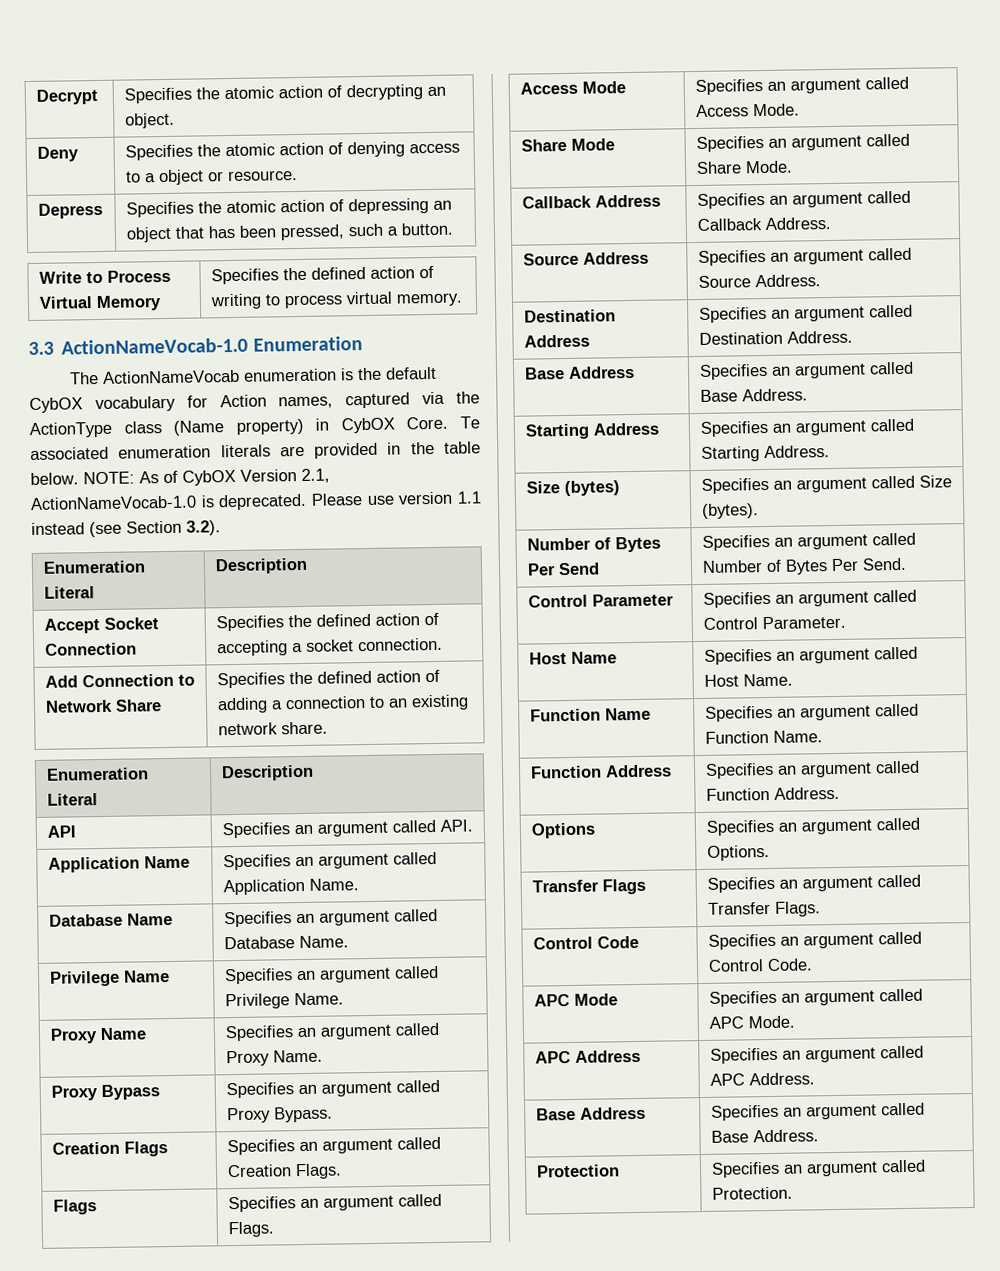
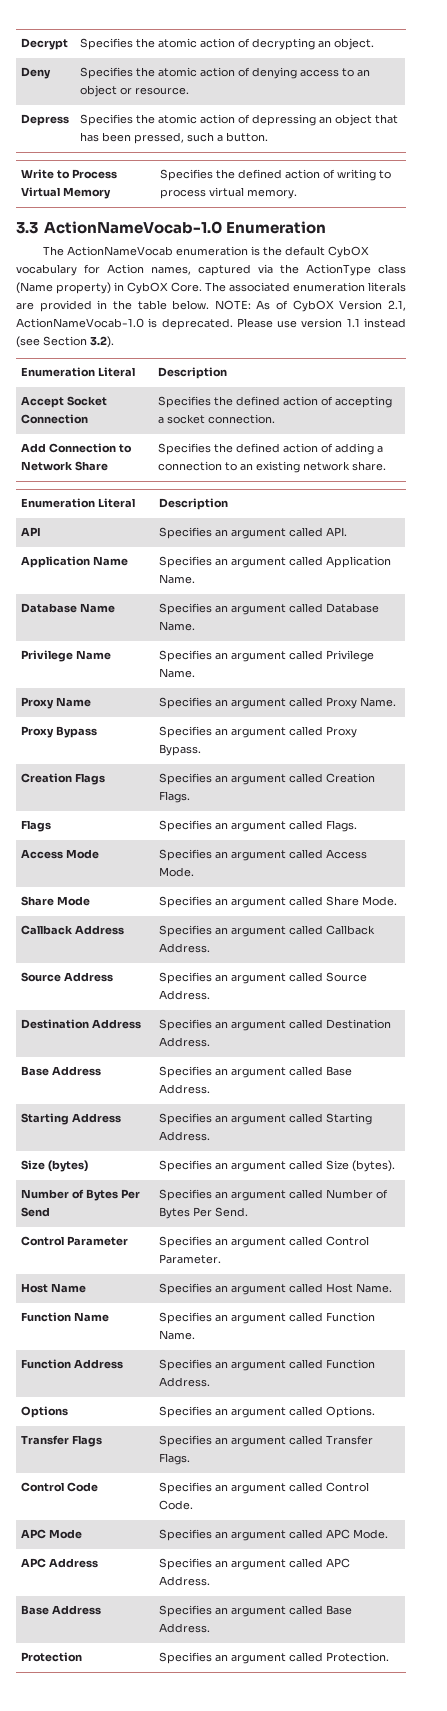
[144,173,156,183] a -> [357,69,371,77] an
[459,416,480,429] Te -> [205,282,226,292] The

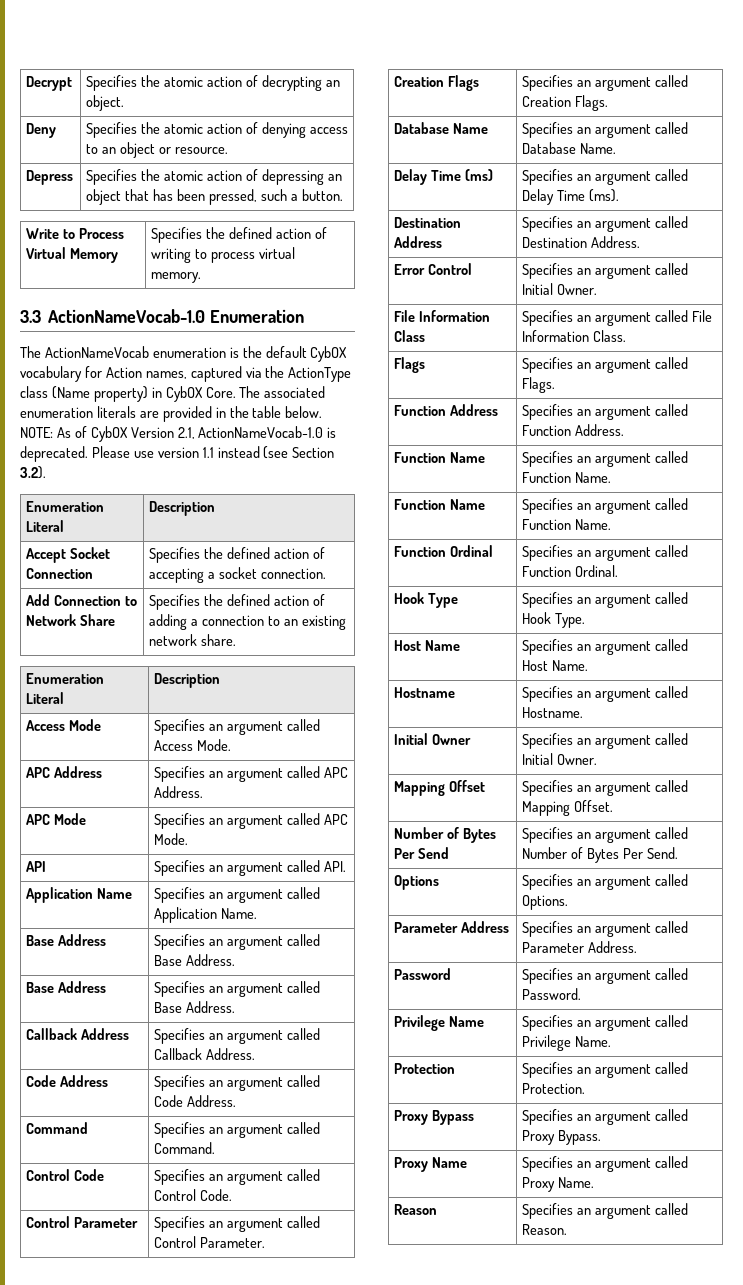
(229, 504) none -> [26,719,102,731] [154,719,320,735] [154,739,232,751] [26,766,103,778] [154,766,348,782] [154,786,204,798] [26,813,87,825] [154,813,348,829] [154,833,189,845] // Access Mode | Specifies an argument called Access Mode. // APC Address | Specifies an argument called APC Address. // APC Mode | Specifies an argument called APC Mode.
[21,603,116,613] [159,603,380,615] [159,621,196,631] [21,650,112,662] [159,650,375,662] [159,668,196,678] [21,697,92,709] [159,697,397,709] [21,726,98,738] [159,726,358,738] [159,744,202,756] [21,773,106,785] [159,773,376,785] [159,791,191,803] [21,820,52,832] [159,820,358,832] [21,849,100,859] [159,849,368,861] [159,867,195,877] [21,896,91,906] [159,896,398,908] [21,925,125,935] [159,925,376,937] [159,943,211,953] [21,972,114,982] [159,972,368,984] [159,990,211,1000] [21,1019,142,1029] [159,1019,392,1031] [159,1037,211,1047] [21,1066,102,1076] [159,1066,353,1078] [159,1084,211,1094] [21,1113,122,1125] [159,1113,373,1125] [159,1131,211,1141] [21,1160,89,1172] [159,1160,396,1172] Database Name | Specifies an argument called Database Name. // Privilege Name | Specifies an argument called Privilege Name. // Proxy Name | Specifies an argument called Proxy Name. // Proxy Bypass | Specifies an argument called Proxy Bypass. // Creation Flags | Specifies an argument called Creation Flags. // Flags | Specifies an argument called Flags. // Access Mode | Specifies an argument called Access Mode. // Share Mode | Specifies an argument called Share Mode. // Callback Address | Specifies an argument called Callback Address. // Source Address | Specifies an argument called Source Address. // Destination Address | Specifies an argument called Destination Address. // Base Address | Specifies an argument called Base Address. // Starting Address | Specifies an argument called Starting Address. // Size (bytes) | Specifies an argument called Size (bytes). -> [26,934,107,946] [154,934,320,950] [154,954,236,966] [26,981,107,993] [154,981,320,997] [154,1001,236,1013] [26,1028,130,1040] [154,1028,320,1044] [154,1048,256,1060] [26,1075,109,1087] [154,1075,320,1091] [154,1095,237,1107] [26,1122,89,1134] [154,1122,320,1138] [154,1142,216,1154] [26,1169,105,1181] [154,1169,320,1185] [154,1189,233,1201] [26,1216,139,1228] [154,1216,320,1232] [154,1236,266,1248] [394,75,480,91] [522,75,688,91] [522,95,609,111] [394,122,489,134] [522,122,688,138] [522,142,617,154] [394,169,494,185] [522,169,688,185] [522,189,620,205] [394,217,462,228] [394,236,443,248] [522,216,688,232] [522,236,641,248] [394,263,473,275] [522,263,688,279] [522,283,598,295] [394,310,491,322] [394,330,426,342] [522,310,712,326] [522,330,627,342] [394,357,426,373] [522,357,688,373] [522,377,556,393] [394,404,499,416] [522,404,688,420] [522,424,625,436] [394,452,486,463] [522,451,688,467] [522,472,612,483] [394,499,486,510] [522,498,688,514] [522,519,612,530] [394,545,494,557] [522,545,688,561] [522,565,619,577] [394,592,459,608] [522,592,688,608] [522,612,586,628] [394,640,461,651] [522,639,688,655] [522,660,589,671] [394,687,456,698] [522,686,688,702] [522,707,584,718] [394,733,472,745] [522,733,688,749] [522,753,598,765] [394,780,486,796] [522,780,688,796] [522,800,614,816] Base Address | Specifies an argument called Base Address. // Base Address | Specifies an argument called Base Address. // Callback Address | Specifies an argument called Callback Address. // Code Address | Specifies an argument called Code Address. // Command | Specifies an argument called Command. // Control Code | Specifies an argument called Control Code. // Control Parameter | Specifies an argument called Control Parameter. // Creation Flags | Specifies an argument called Creation Flags. // Database Name | Specifies an argument called Database Name. // Delay Time (ms) | Specifies an argument called Delay Time (ms). // Destination Address | Specifies an argument called Destination Address. // Error Control | Specifies an argument called Initial Owner. // File Information Class | Specifies an argument called File Information Class. // Flags | Specifies an argument called Flags. // Function Address | Specifies an argument called Function Address. // Function Name | Specifies an argument called Function Name. // Function Name | Specifies an argument called Function Name. // Function Ordinal | Specifies an argument called Function Ordinal. // Hook Type | Specifies an argument called Hook Type. // Host Name | Specifies an argument called Host Name. // Hostname | Specifies an argument called Hostname. // Initial Owner | Specifies an argument called Initial Owner. // Mapping Offset | Specifies an argument called Mapping Offset.
[21,1236,129,1246] [159,1236,370,1248] [159,1254,222,1264] [21,1283,87,1293] [159,1283,393,1295] [21,1312,110,1322] [159,1312,376,1324] [159,1330,196,1340] [21,1359,124,1369] [159,1359,376,1371] [159,1377,211,1387] // Control Parameter | Specifies an argument called Control Parameter. // Host Name | Specifies an argument called Host Name. // Function Name | Specifies an argument called Function Name. // Function Address | Specifies an argument called Function Address. -> (678, 853) none
[21,1435,103,1447] [159,1435,374,1447] [159,1453,191,1465] [21,1482,99,1492] [159,1482,370,1494] [159,1500,194,1510] [21,1529,83,1539] [159,1529,389,1541] [21,1558,99,1568] [159,1558,351,1570] [159,1576,211,1586] [21,1605,102,1615] [159,1605,353,1617] [159,1623,211,1633] Transfer Flags | Specifies an argument called Transfer Flags. // Control Code | Specifies an argument called Control Code. // APC Mode | Specifies an argument called APC Mode. // APC Address | Specifies an argument called APC Address. // Base Address | Specifies an argument called Base Address. -> [394,921,510,933] [522,921,688,937] [522,941,638,953] [394,968,452,980] [522,968,688,984] [522,988,582,1000] [394,1015,485,1031] [522,1015,688,1031] [522,1035,612,1051] Parameter Address | Specifies an argument called Parameter Address. // Password | Specifies an argument called Password. // Privilege Name | Specifies an argument called Privilege Name.
(390, 1657) none -> [394,1110,475,1125] [522,1109,688,1125] [522,1130,602,1145] [394,1157,468,1172] [522,1156,688,1172] [522,1177,595,1192] [394,1204,438,1215] [522,1203,688,1219] [522,1224,568,1235] // Proxy Bypass | Specifies an argument called Proxy Bypass. // Proxy Name | Specifies an argument called Proxy Name. // Reason | Specifies an argument called Reason.

